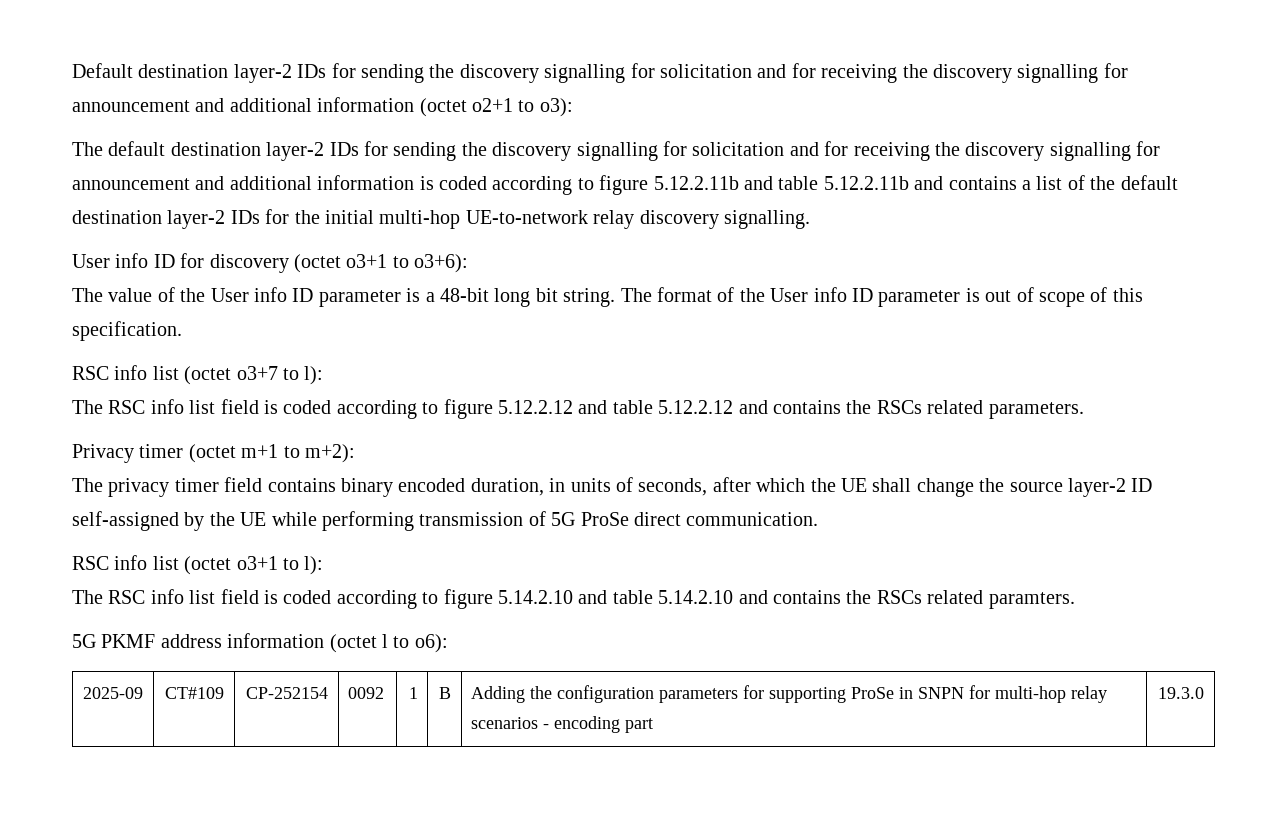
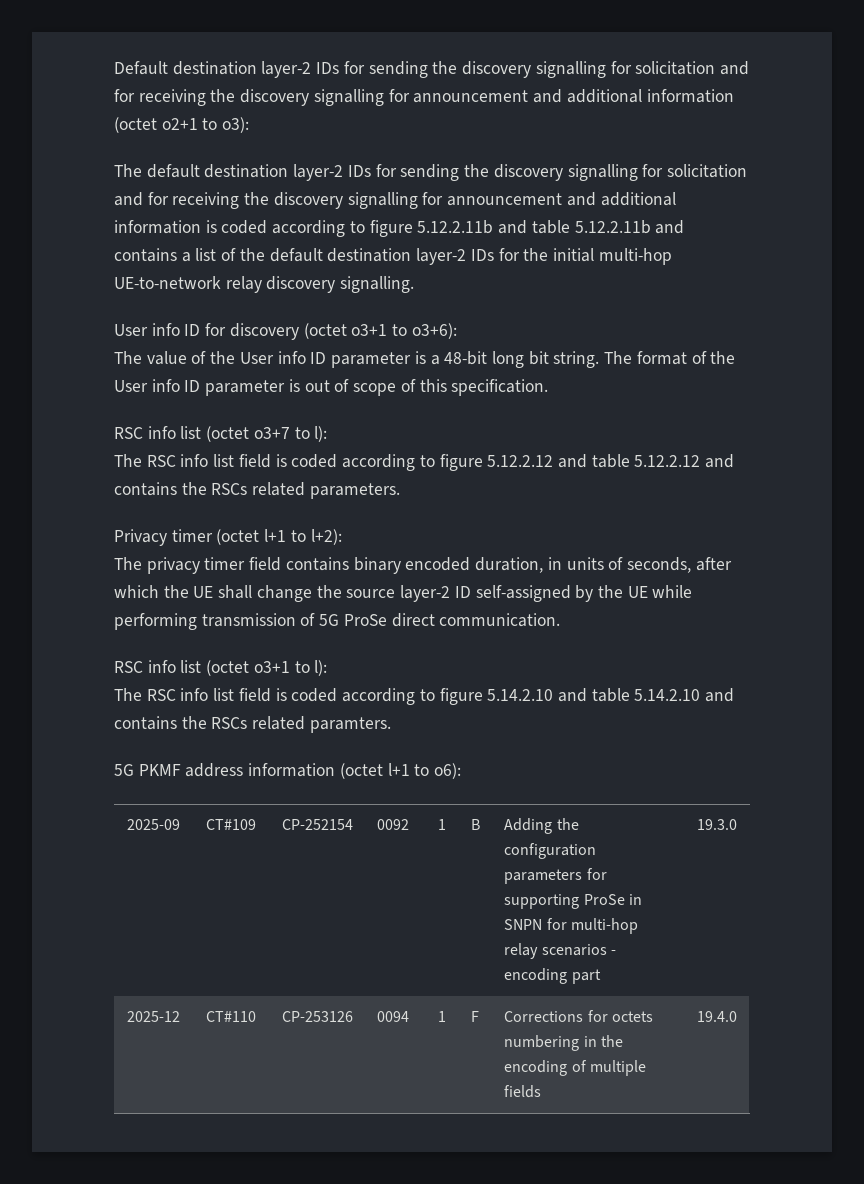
[241,444,355,463] m+1 to m+2): -> [264,529,342,545] l+1 to l+2):
[382,634,388,648] l -> [387,763,410,776] l+1
(1204, 693) none -> [127,1011,180,1022] [205,1011,256,1022] [281,1011,353,1022] [377,1011,410,1022] [437,1011,446,1022] [471,1011,479,1022] [504,1010,654,1022] [504,1035,624,1051] [504,1060,647,1076] [504,1085,542,1098] [696,1011,737,1022] // 2025-12 | CT#110 | CP-253126 | 0094 | 1 | F | Corrections for octets numbering in the encoding of multiple fields | 19.4.0

